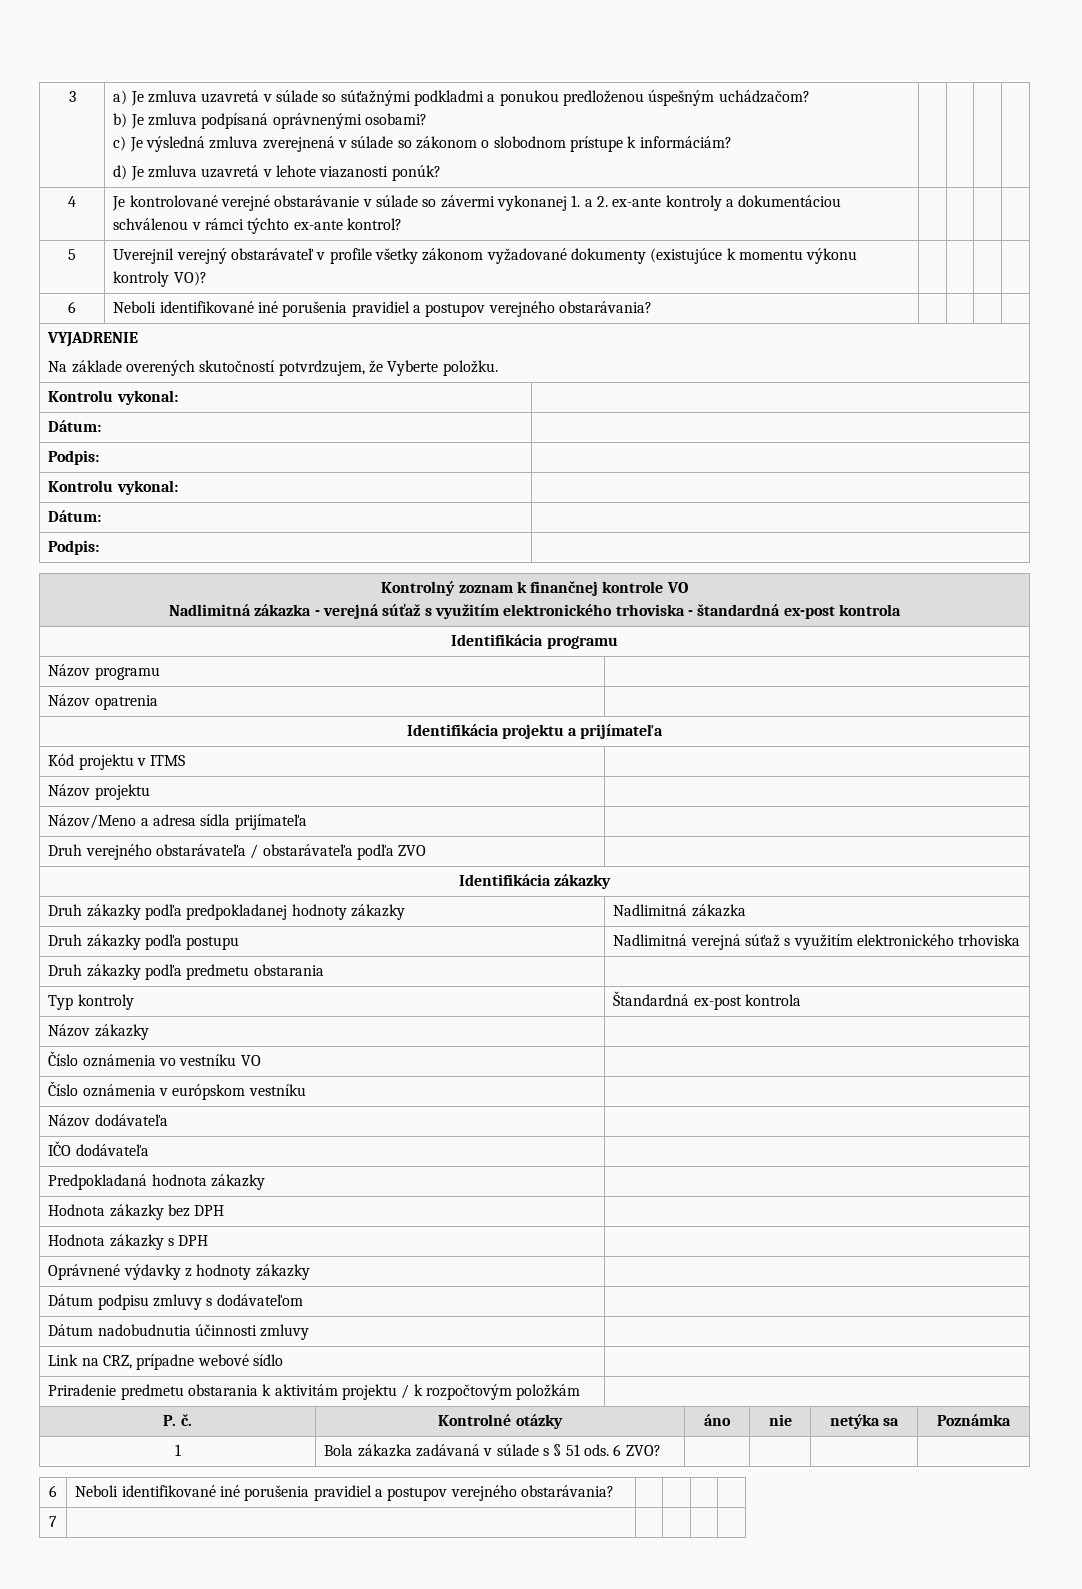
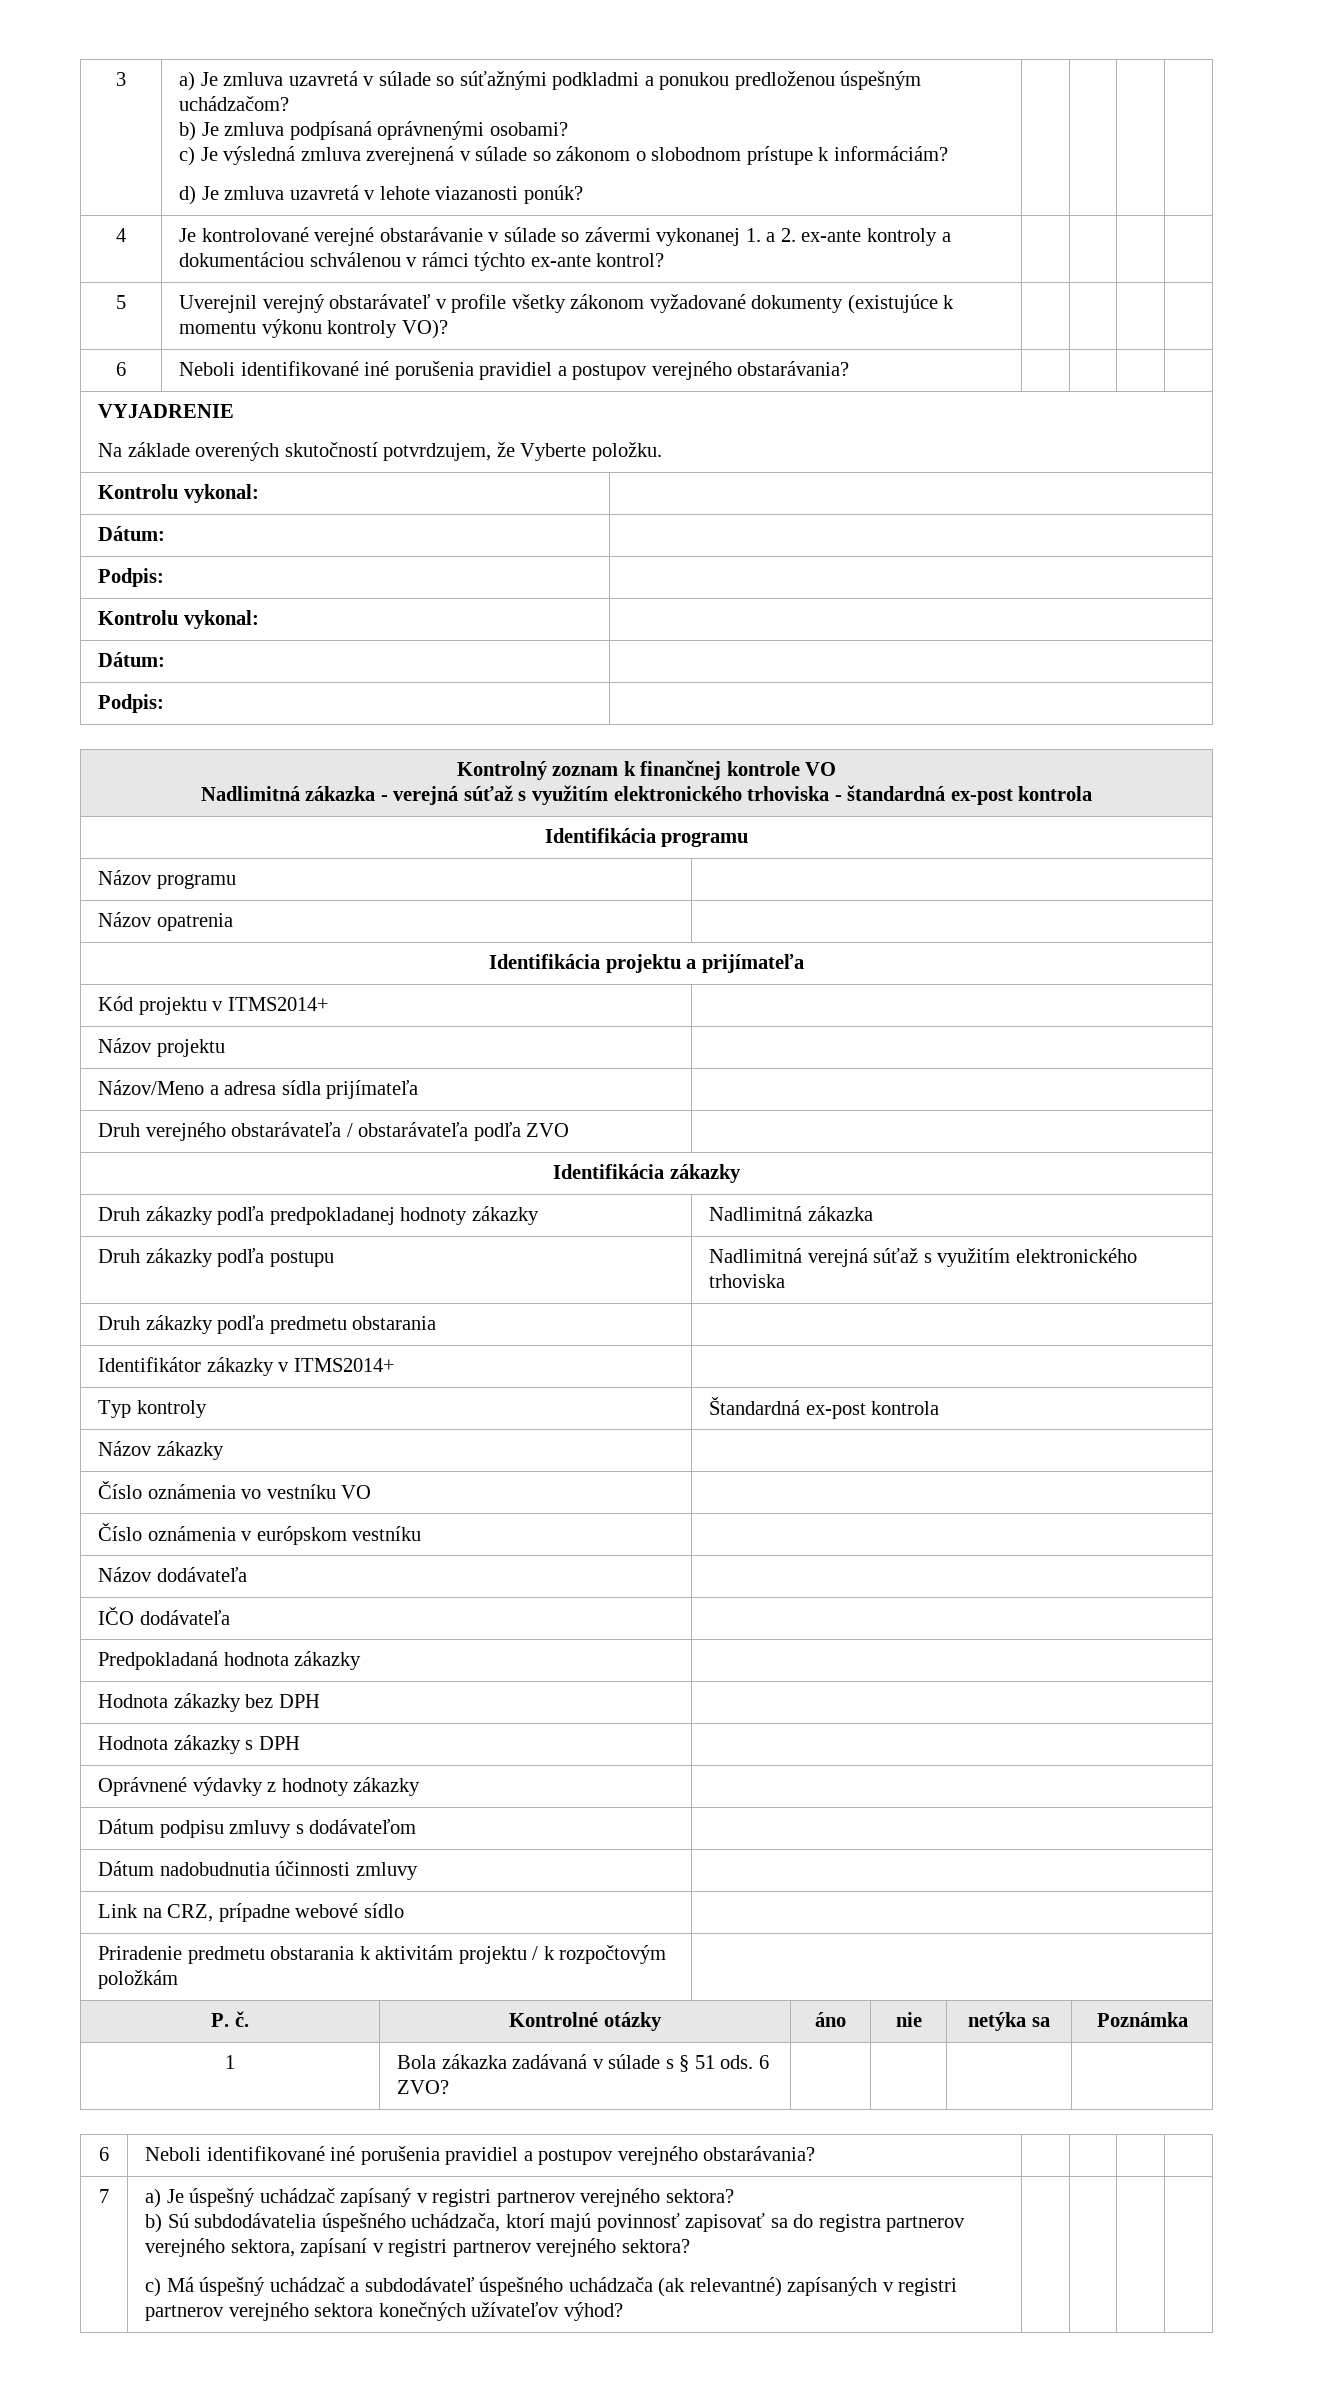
[150,755,186,766] ITMS -> [227,997,329,1011] ITMS2014+
(324, 970) none -> [98,1357,395,1376] // Identifikátor zákazky v ITMS2014+ |
(57, 1521) none -> [145,2188,734,2208] [145,2213,966,2233] [145,2238,690,2257] [145,2277,958,2297] [145,2302,623,2321] a) Je úspešný uchádzač zapísaný v registri partnerov verejného sektora? // b) Sú subdodávatelia úspešného uchádzača, ktorí majú povinnosť zapisovať sa do registra partnerov verejného sektora, zapísaní v registri partnerov verejného sektora? // c) Má úspešný uchádzač a subdodávateľ úspešného uchádzača (ak relevantné) zapísaných v registri partnerov verejného sektora konečných užívateľov výhod?

